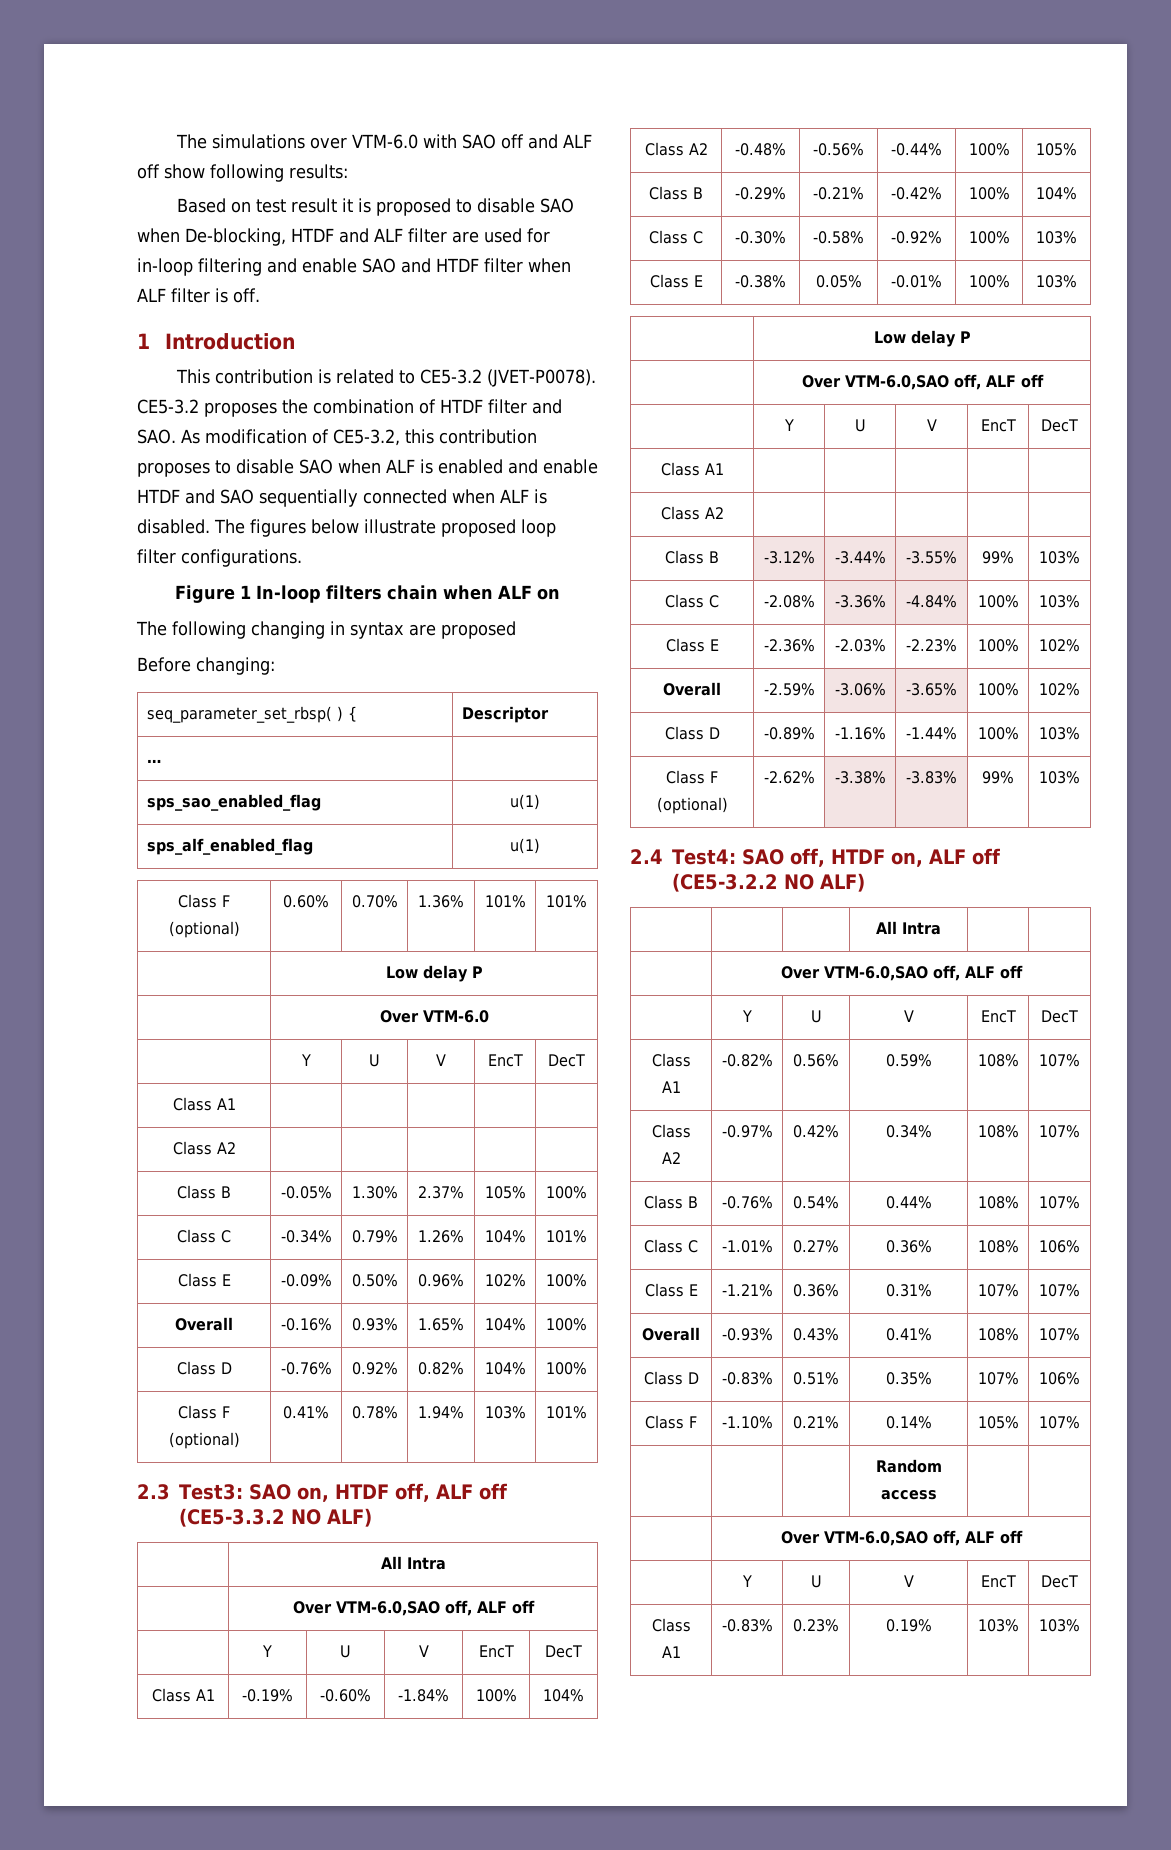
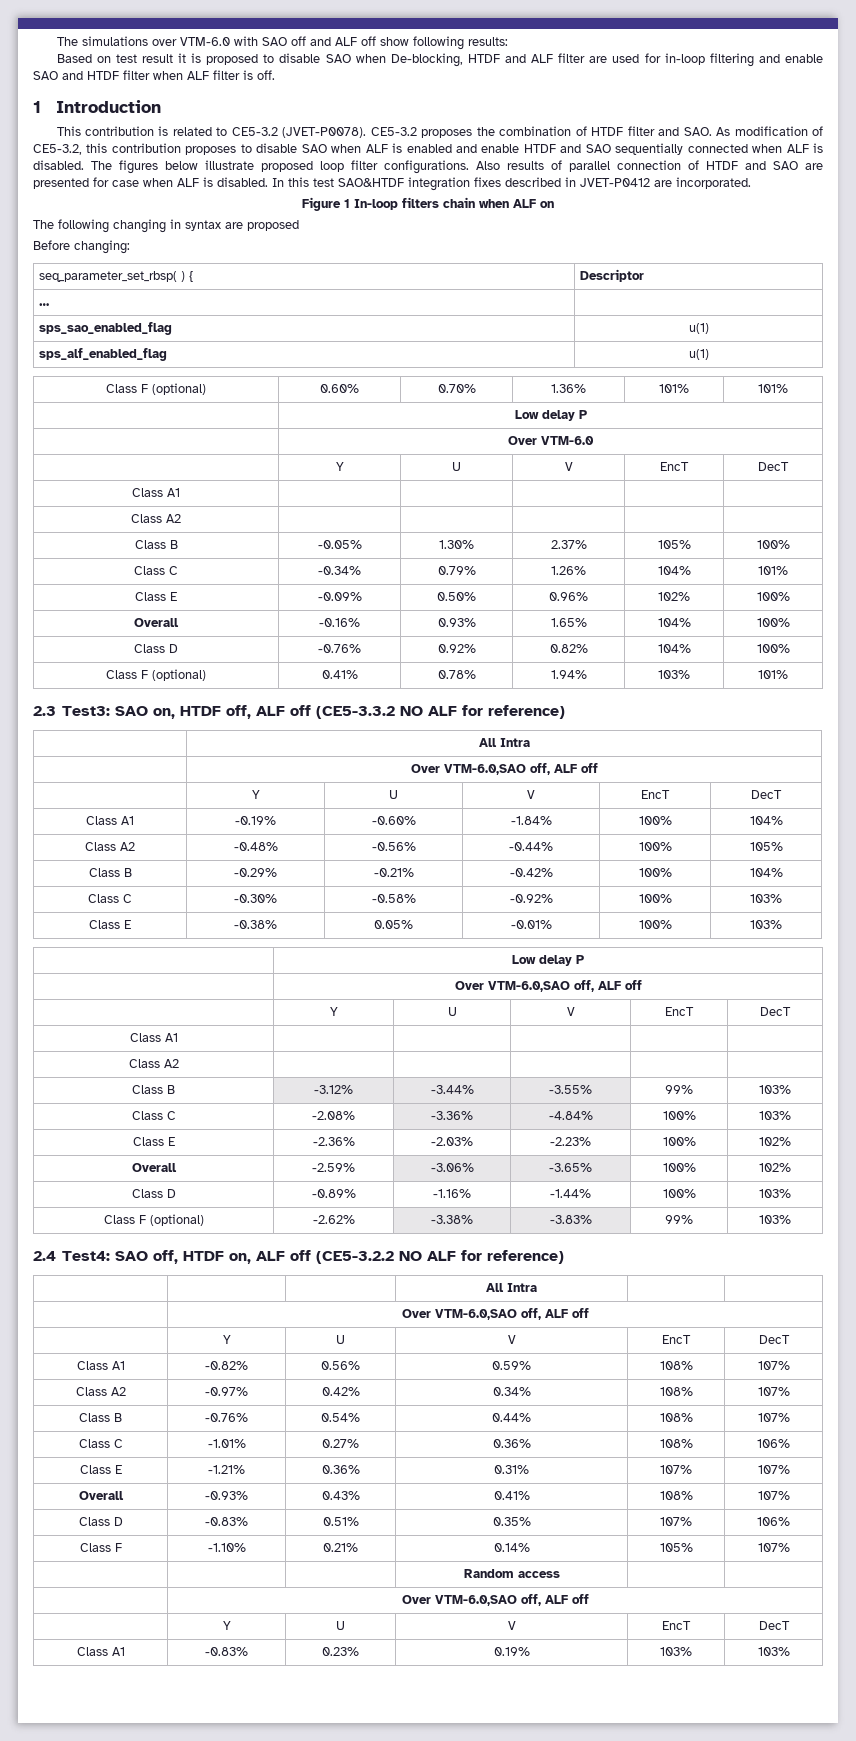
(302, 558) none -> [476,160,823,172] [33,177,751,191] Also results of parallel connection of HTDF and SAO are presented for case when ALF is disabled. In this test SAO&HTDF integration fixes described in JVET-P0412 are incorporated.
[327,1508,372,1527] ALF) -> [428,705,566,719] ALF for reference)
[820,873,865,892] ALF) -> [427,1250,565,1264] ALF for reference)

